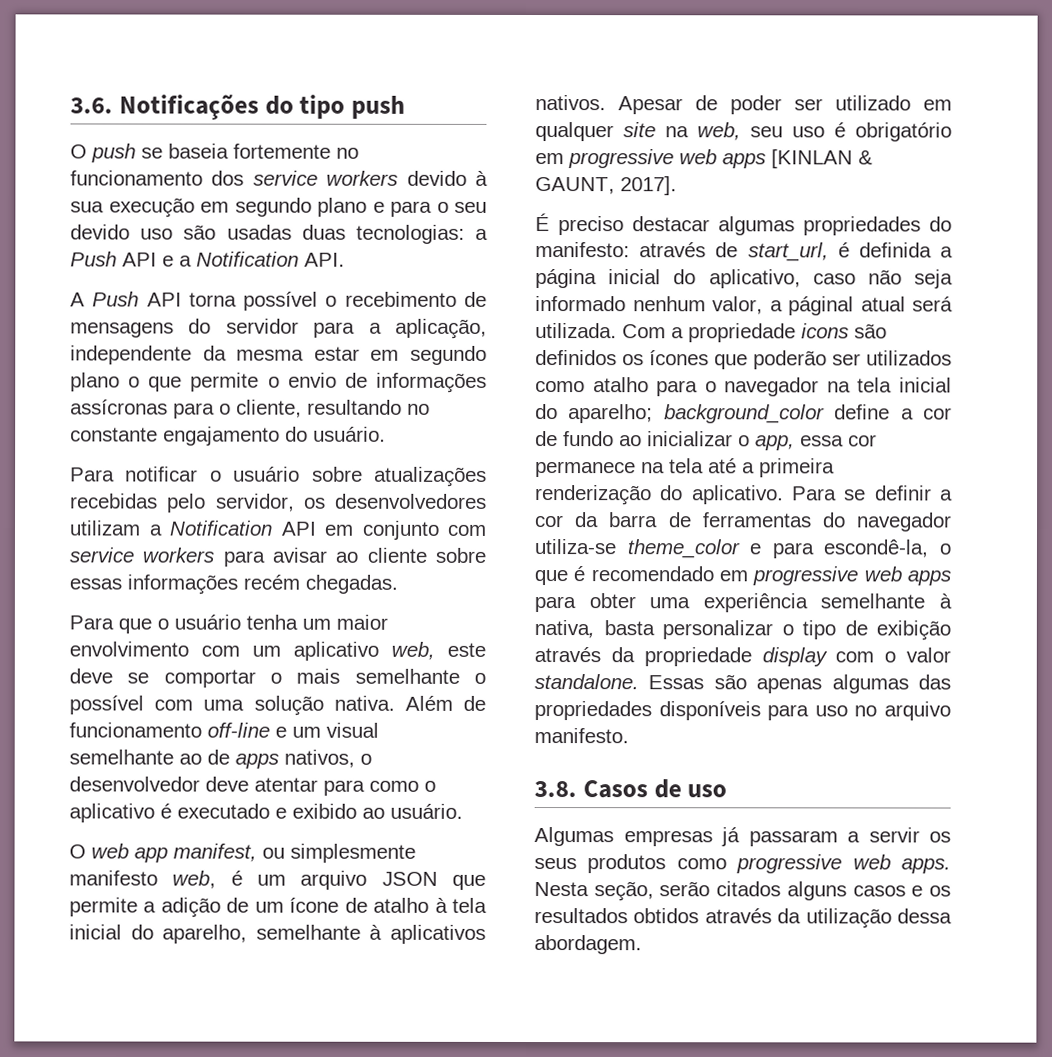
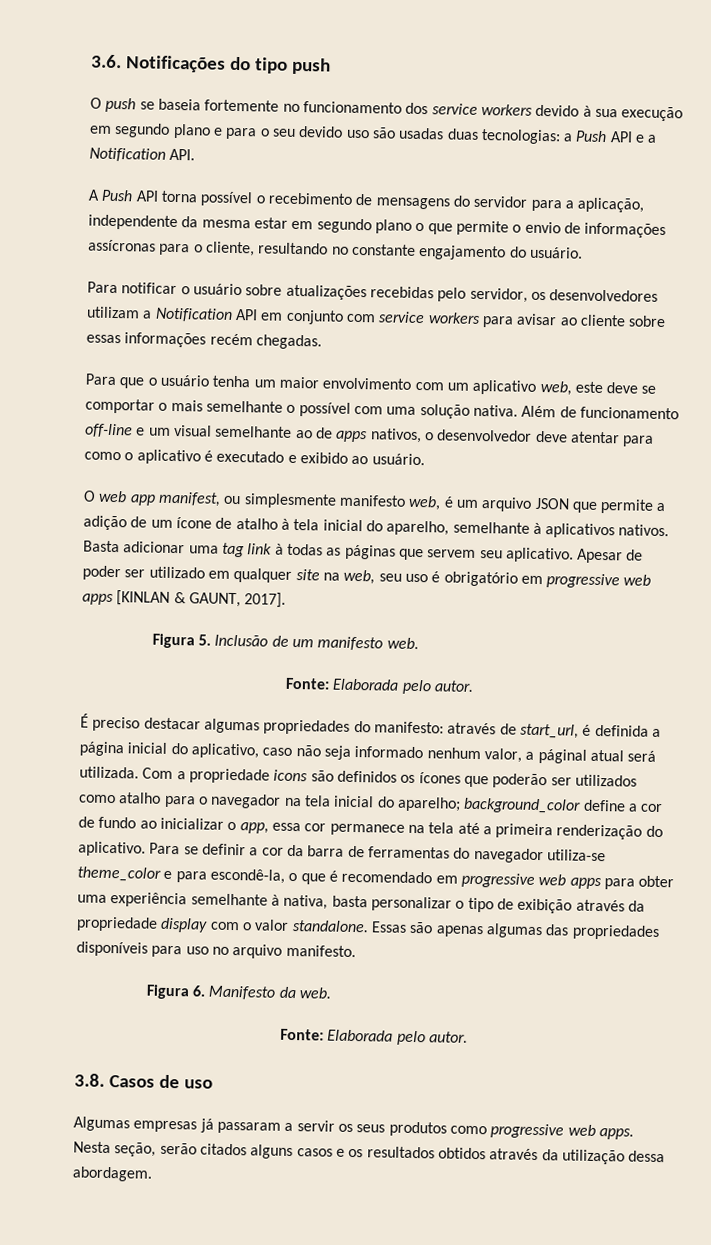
(606, 103) none -> [83,540,574,563] Basta adicionar uma tag link à todas as páginas que servem seu aplicativo.
(677, 186) none -> [151,633,419,651] [285,677,474,695] // Figura 5. Inclusão de um manifesto web. // Fonte: Elaborada pelo autor.
(629, 736) none -> [145,984,333,1000] [280,1028,468,1046] // Figura 6. Manifesto da web. // Fonte: Elaborada pelo autor.

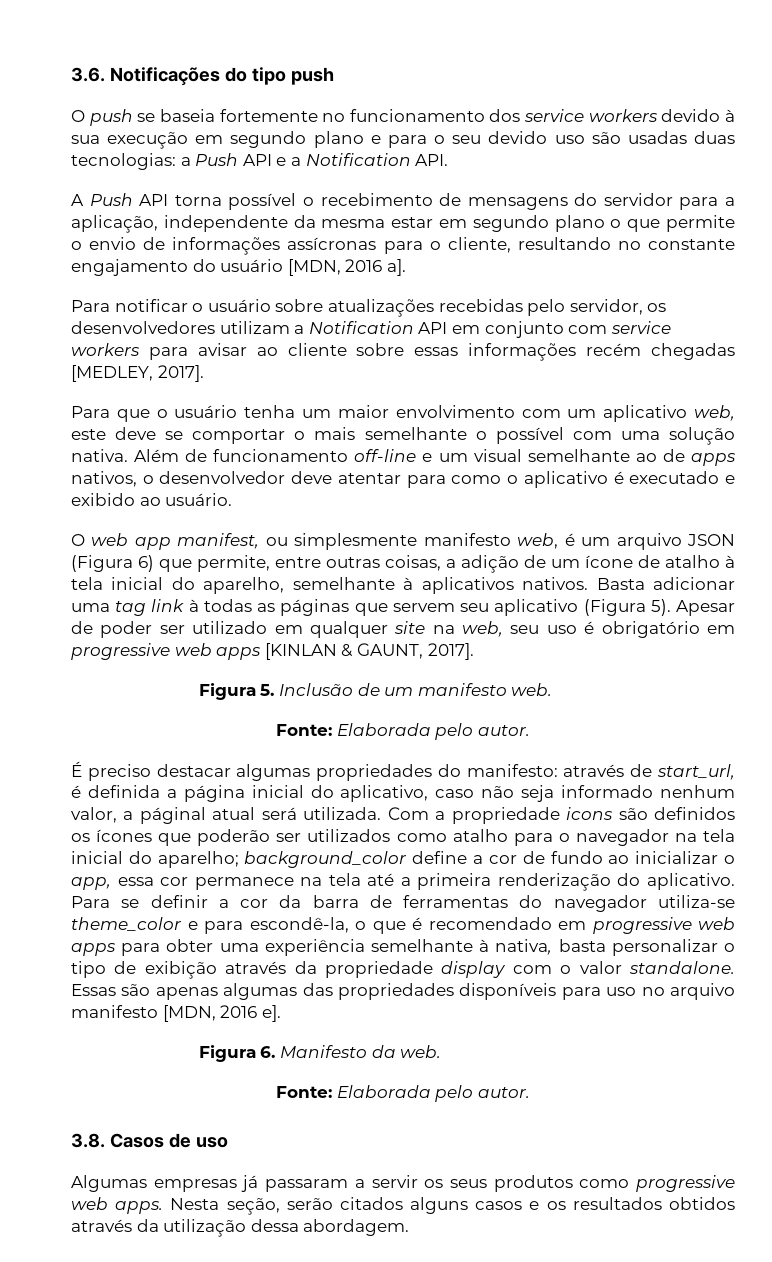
[529,246,583,259] usuário. -> [220,259,406,276] usuário [MDN, 2016 a].
[255,334,322,350] chegadas. -> [650,343,735,360] [71,365,204,382] chegadas [MEDLEY, 2017].
[571,499,655,514] que permite -> [71,555,441,572] (Figura 6) que permite, entre outras coisas,
[505,547,574,563] aplicativo. -> [494,599,671,616] aplicativo (Figura 5).
[285,944,356,958] manifesto. -> [71,1005,281,1022] manifesto [MDN, 2016 e].

